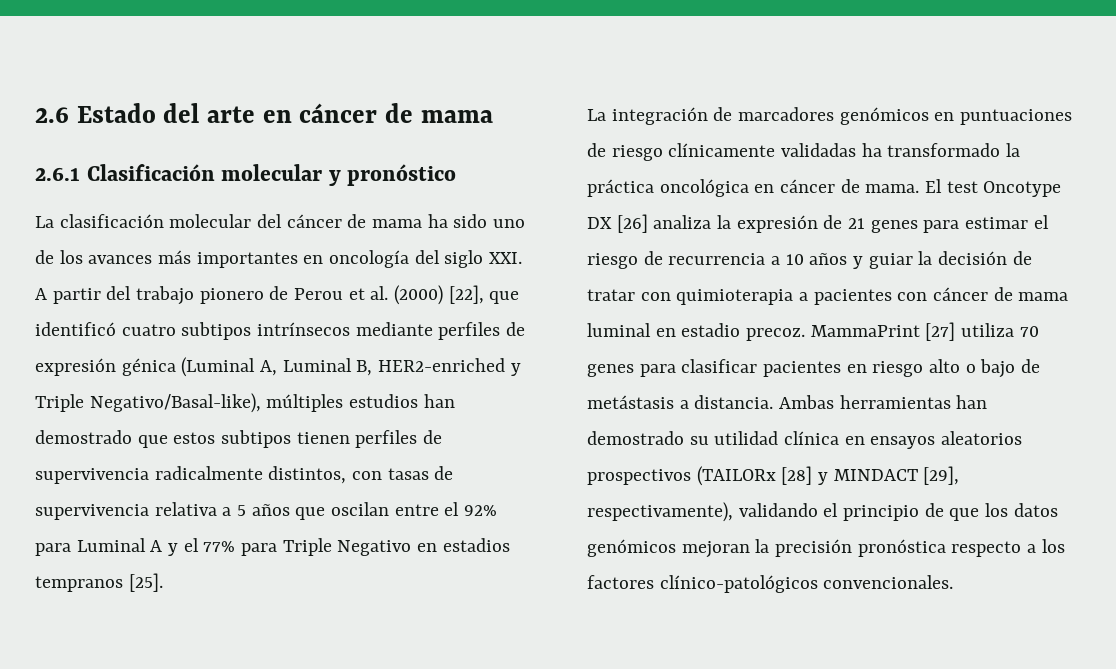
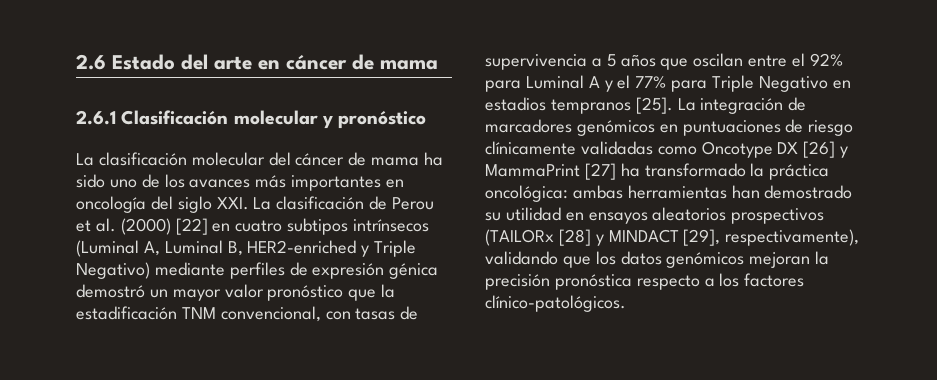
[35,286,264,305] A partir del trabajo pionero -> [253,196,365,210] La clasificación
[448,285,520,304] [35,322,526,340] [35,358,176,376] [22], que identificó cuatro subtipos intrínsecos mediante perfiles de expresión génica -> [175,218,430,235] [22] en cuatro subtipos intrínsecos
[89,393,455,413] [35,430,443,448] [35,466,347,484] Negativo/Basal-like), múltiples estudios han demostrado que estos subtipos tienen perfiles de supervivencia radicalmente distintos, -> [76,262,439,279] [76,284,396,301] [76,306,321,322] Negativo) mediante perfiles de expresión génica demostró un mayor valor pronóstico que la estadificación TNM convencional,
[154,502,217,516] relativa -> (587, 62) none
(163, 582) // -> (673, 105) none
[861,143,1021,157] [587,179,1062,197] [587,214,1049,233] [587,251,1032,269] [587,287,1069,305] [587,322,1039,341] [587,359,1041,378] [587,395,835,409] ha transformado la práctica oncológica en cáncer de mama. El test Oncotype DX [26] analiza la expresión de 21 genes para estimar el riesgo de recurrencia a 10 años y guiar la decisión de tratar con quimioterapia a pacientes con cáncer de mama luminal en estadio precoz. MammaPrint [27] utiliza 70 genes para clasificar pacientes en riesgo alto o bajo de metástasis a distancia. Ambas -> [657,141,849,158] [485,163,830,180] [485,185,623,202] como Oncotype DX [26] y MammaPrint [27] ha transformado la práctica oncológica: ambas
[784,431,840,445] clínica -> (561, 214) none
[823,503,944,521] el principio de -> (558, 258) none
[659,575,954,593] clínico-patológicos convencionales. -> [485,295,626,312] clínico-patológicos.

